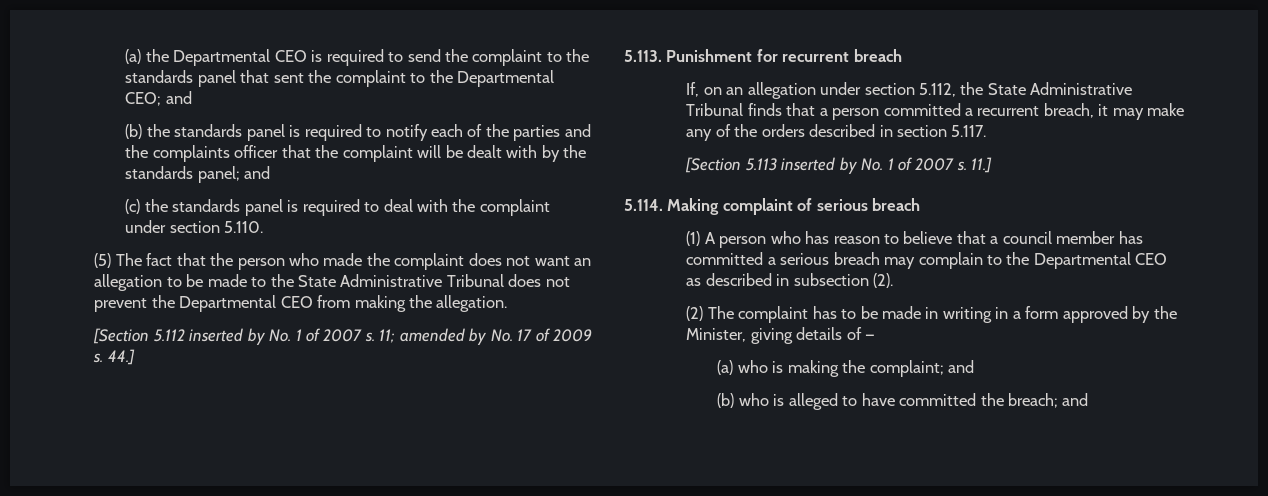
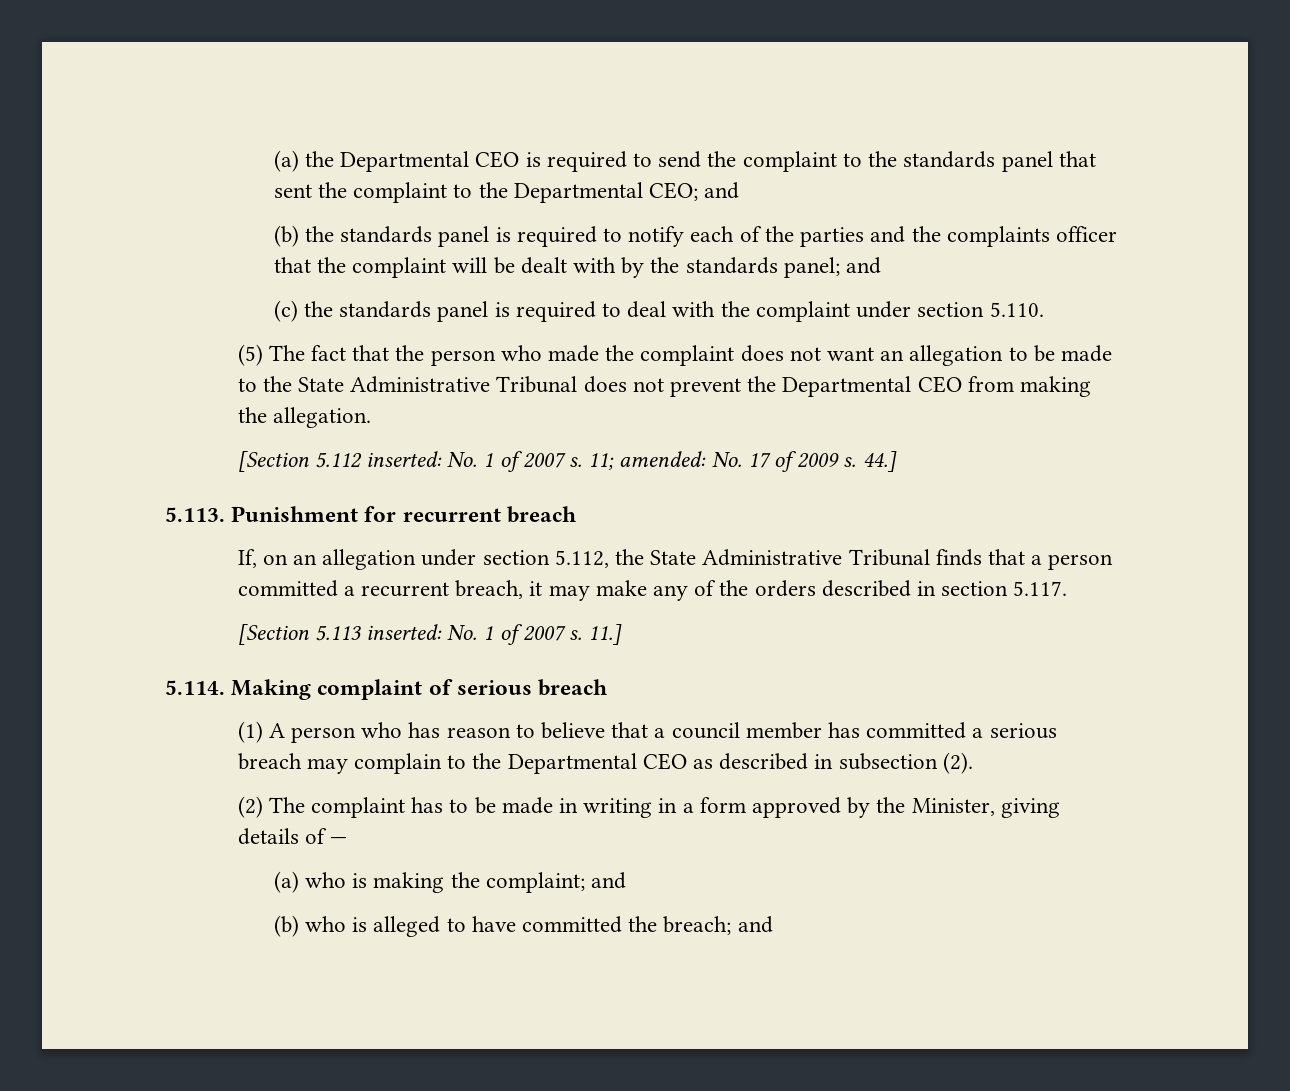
[189,328,266,345] inserted by -> [365,451,442,467] inserted:
[399,328,488,345] amended by -> [619,451,707,467] amended:
[781,157,858,174] inserted by -> [365,624,442,640] inserted:

